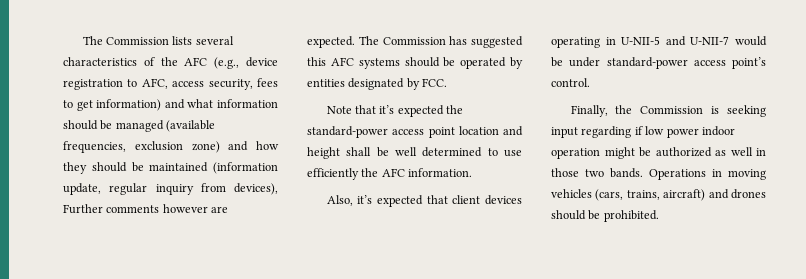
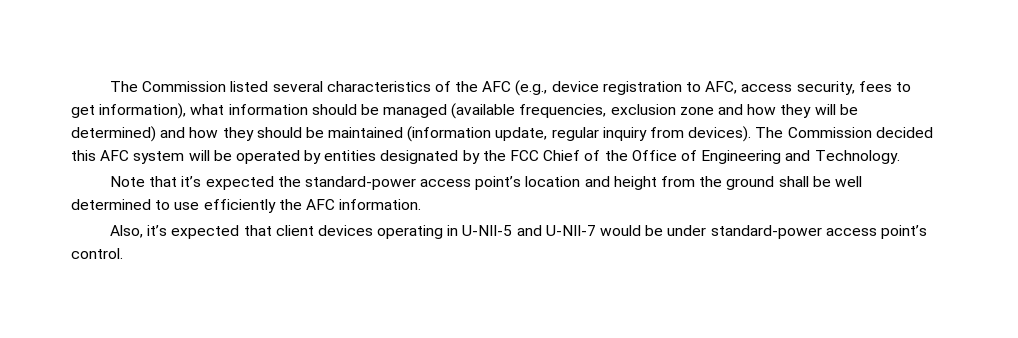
[82,36,193,45] The Commission lists -> [110,81,269,92] The Commission listed
[96,99,185,111] information) and -> [99,103,187,119] information),
[191,141,220,153] zone) -> [679,104,858,118] [71,126,156,142] zone and how they will be determined)
[234,183,278,195] [63,204,229,214] [307,36,523,48] [307,57,440,69] devices), Further comments however are expected. The Commission has suggested this AFC systems should -> [688,126,933,142] [71,150,210,164] devices). The Commission decided this AFC system will
[422,78,448,87] FCC. -> [482,150,900,164] the FCC Chief of the Office of Engineering and Technology.
[428,127,455,138] point -> [475,176,522,190] point’s
(340, 153) none -> [661,176,775,190] from the ground
[570,105,766,117] [551,126,735,138] [551,147,766,159] [551,168,766,180] [551,189,766,201] [551,210,659,222] // Finally, the Commission is seeking input regarding if low power indoor operation might be authorized as well in those two bands. Operations in moving vehicles (cars, trains, aircraft) and drones should be prohibited. -> (123, 253) none

